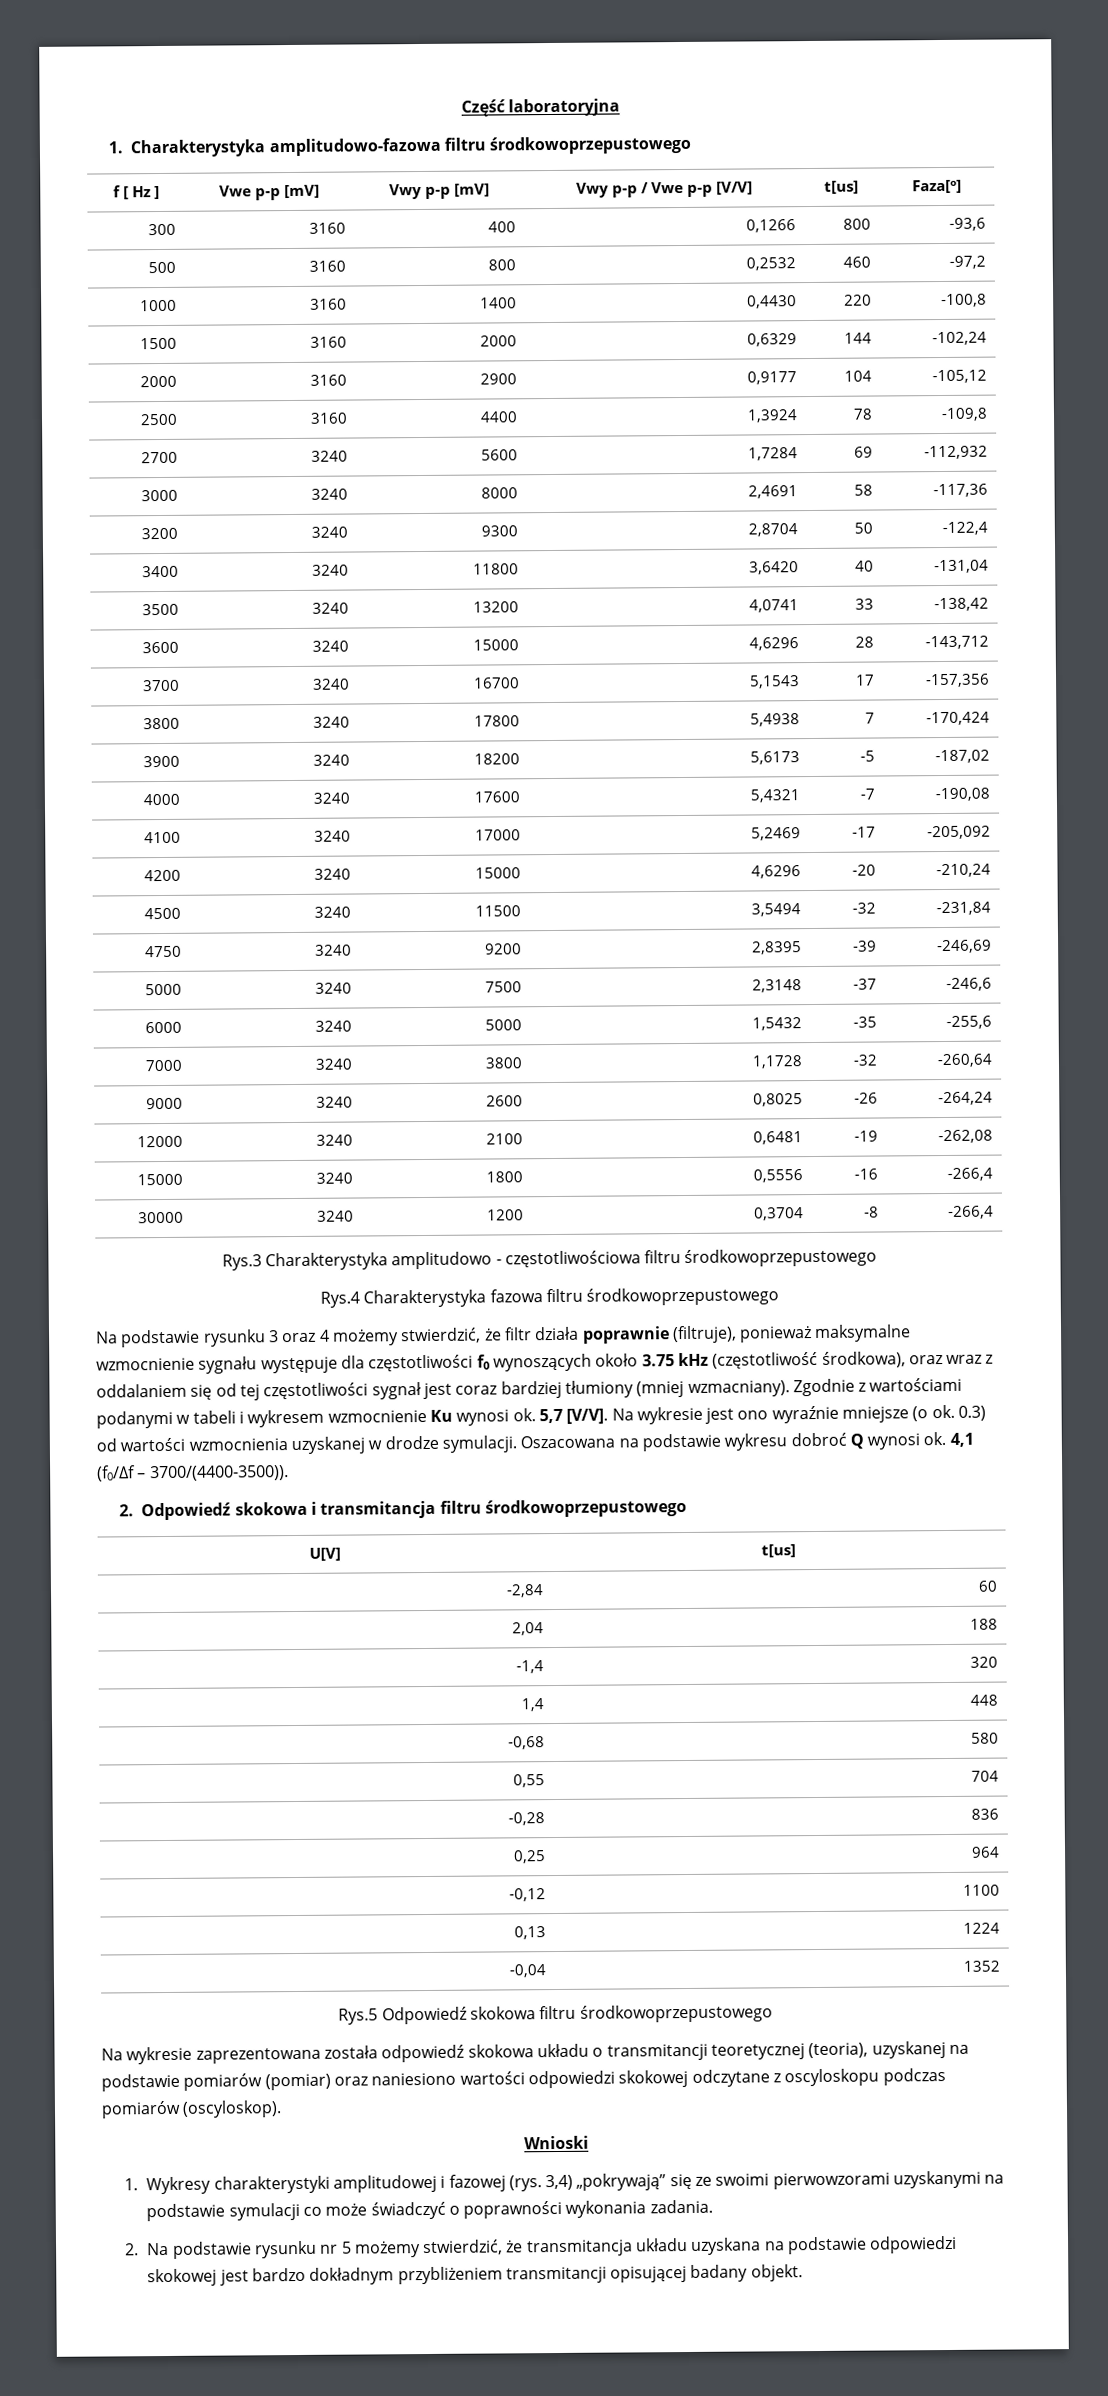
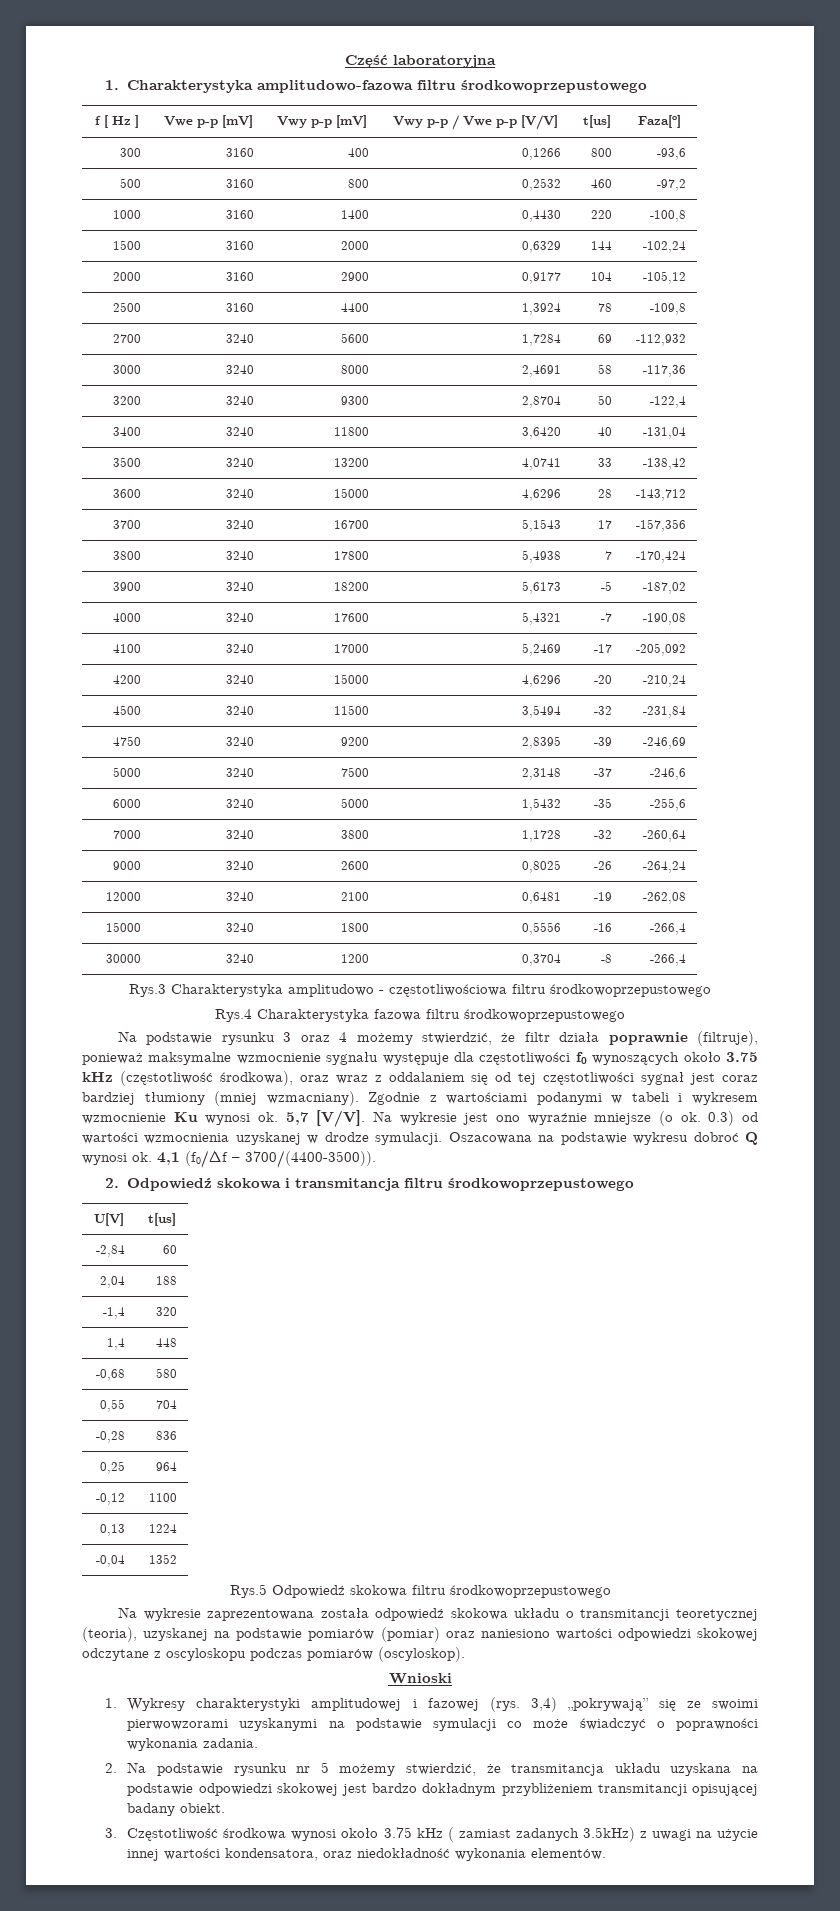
[750,2264,803,2282] objekt. -> [180,1803,226,1813] [104,1827,758,1842] [127,1848,607,1861] obiekt. // 3. Częstotliwość środkowa wynosi około 3.75 kHz ( zamiast zadanych 3.5kHz) z uwagi na użycie innej wartości kondensatora, oraz niedokładność wykonania elementów.

